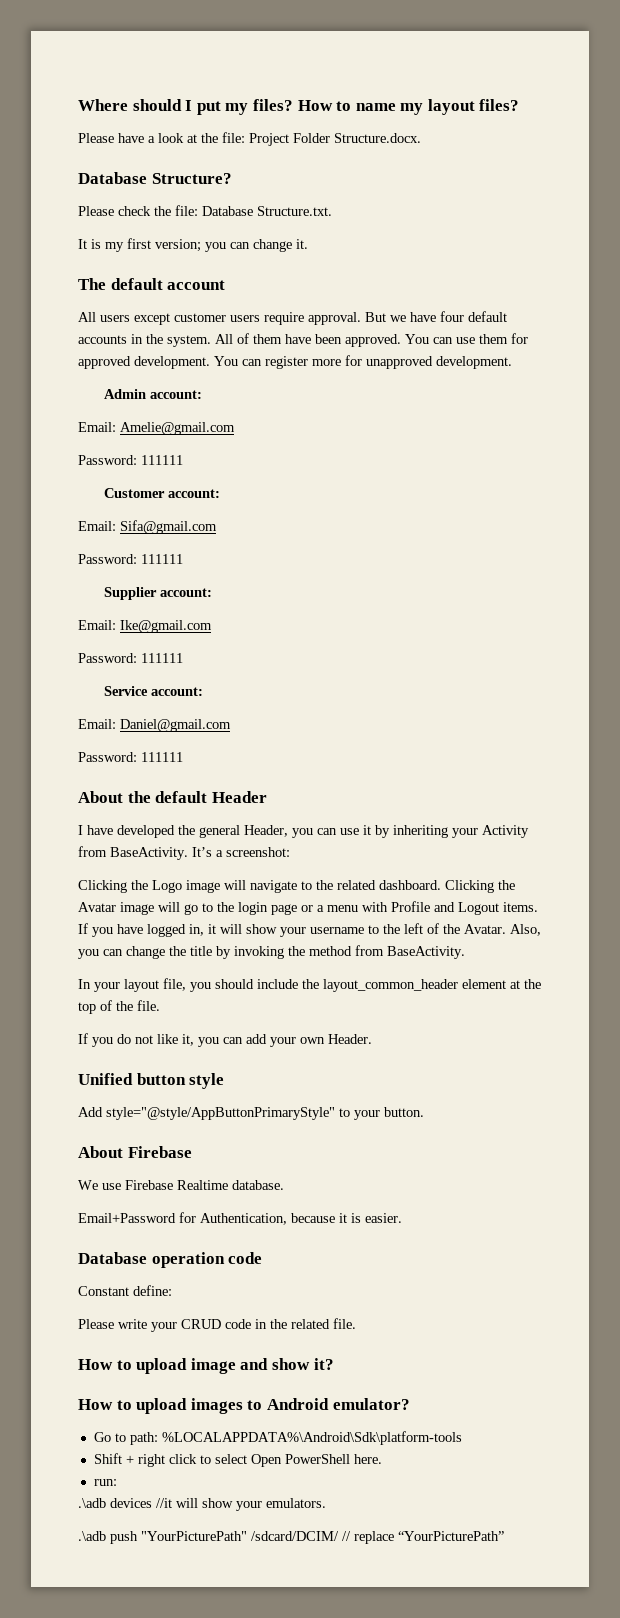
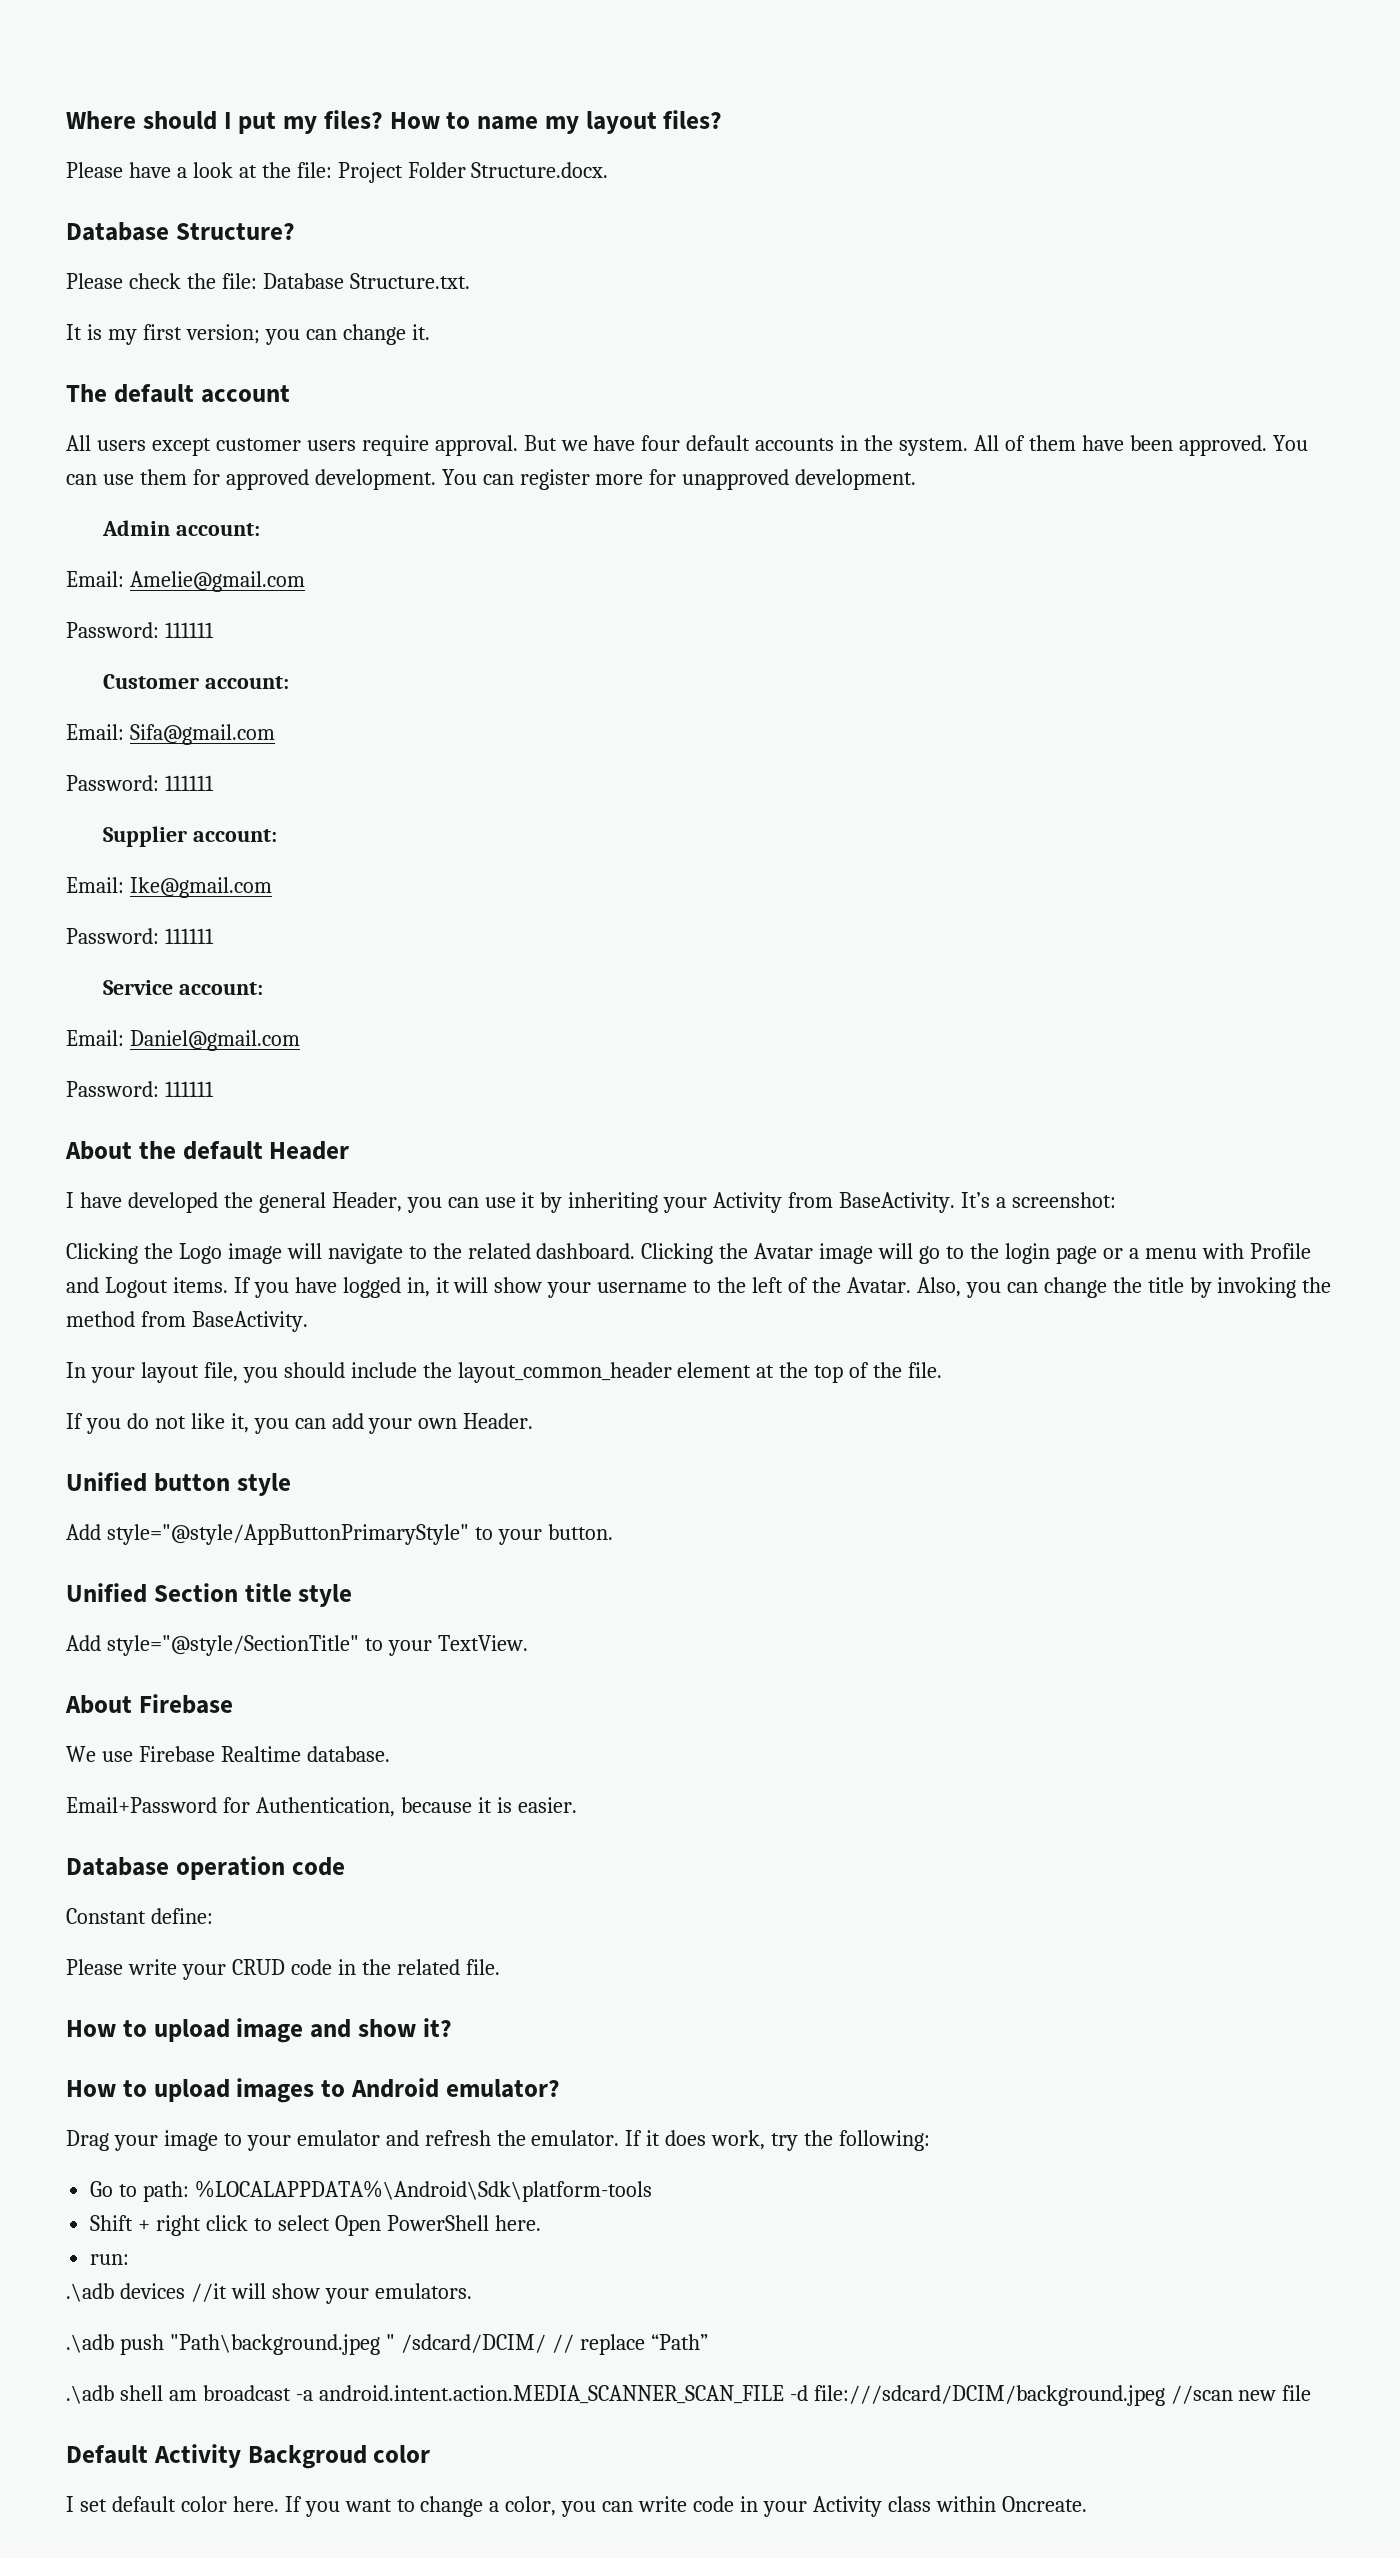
(424, 1112) none -> [66,1583,353,1607] [66,1635,528,1656] // Unified Section title style // Add style="@style/SectionTitle" to your TextView.
(410, 1404) none -> [66,2130,931,2151] // Drag your image to your emulator and refresh the emulator. If it does work, try the following:
[141,1531,247,1541] "YourPicturePath" -> [169,2334,395,2355] "Path\background.jpeg "
[398,1531,504,1541] “YourPicturePath” -> [650,2334,708,2350] [66,2385,1312,2406] [66,2444,431,2469] [66,2496,1087,2517] “Path” // .\adb shell am broadcast -a android.intent.action.MEDIA_SCANNER_SCAN_FILE -d file:///sdcard/DCIM/background.jpeg //scan new file // Default Activity Backgroud color // I set default color here. If you want to change a color, you can write code in your Activity class within Oncreate.

